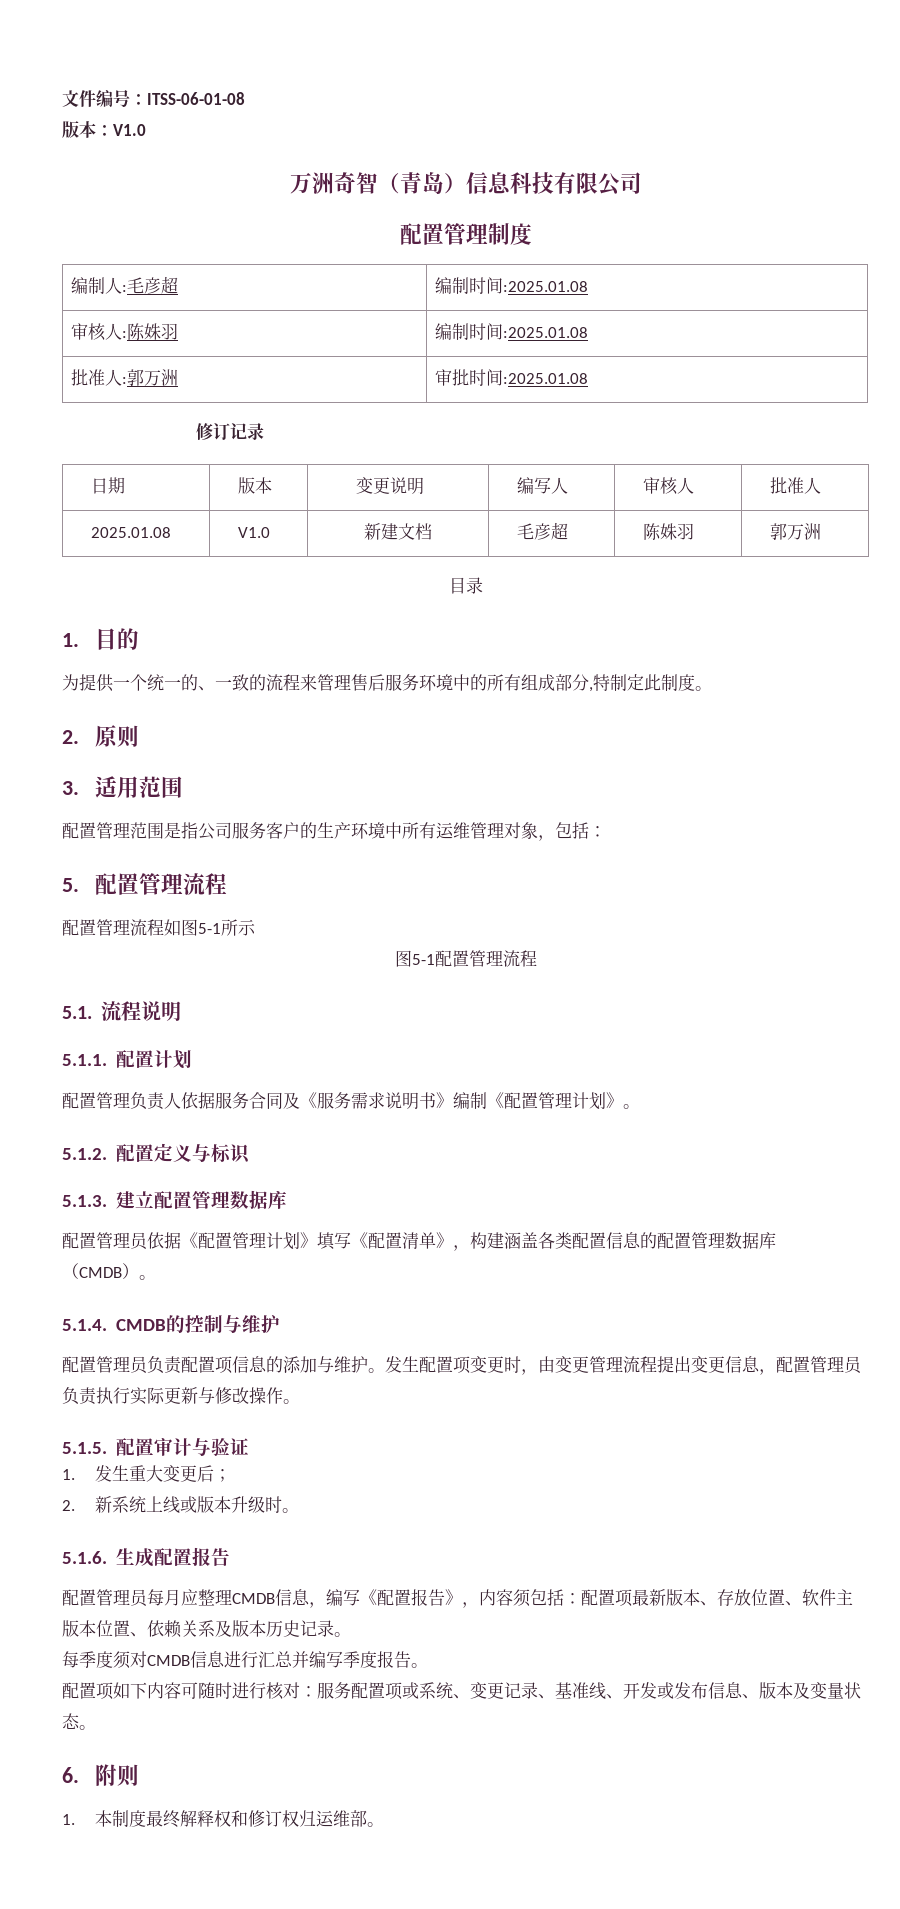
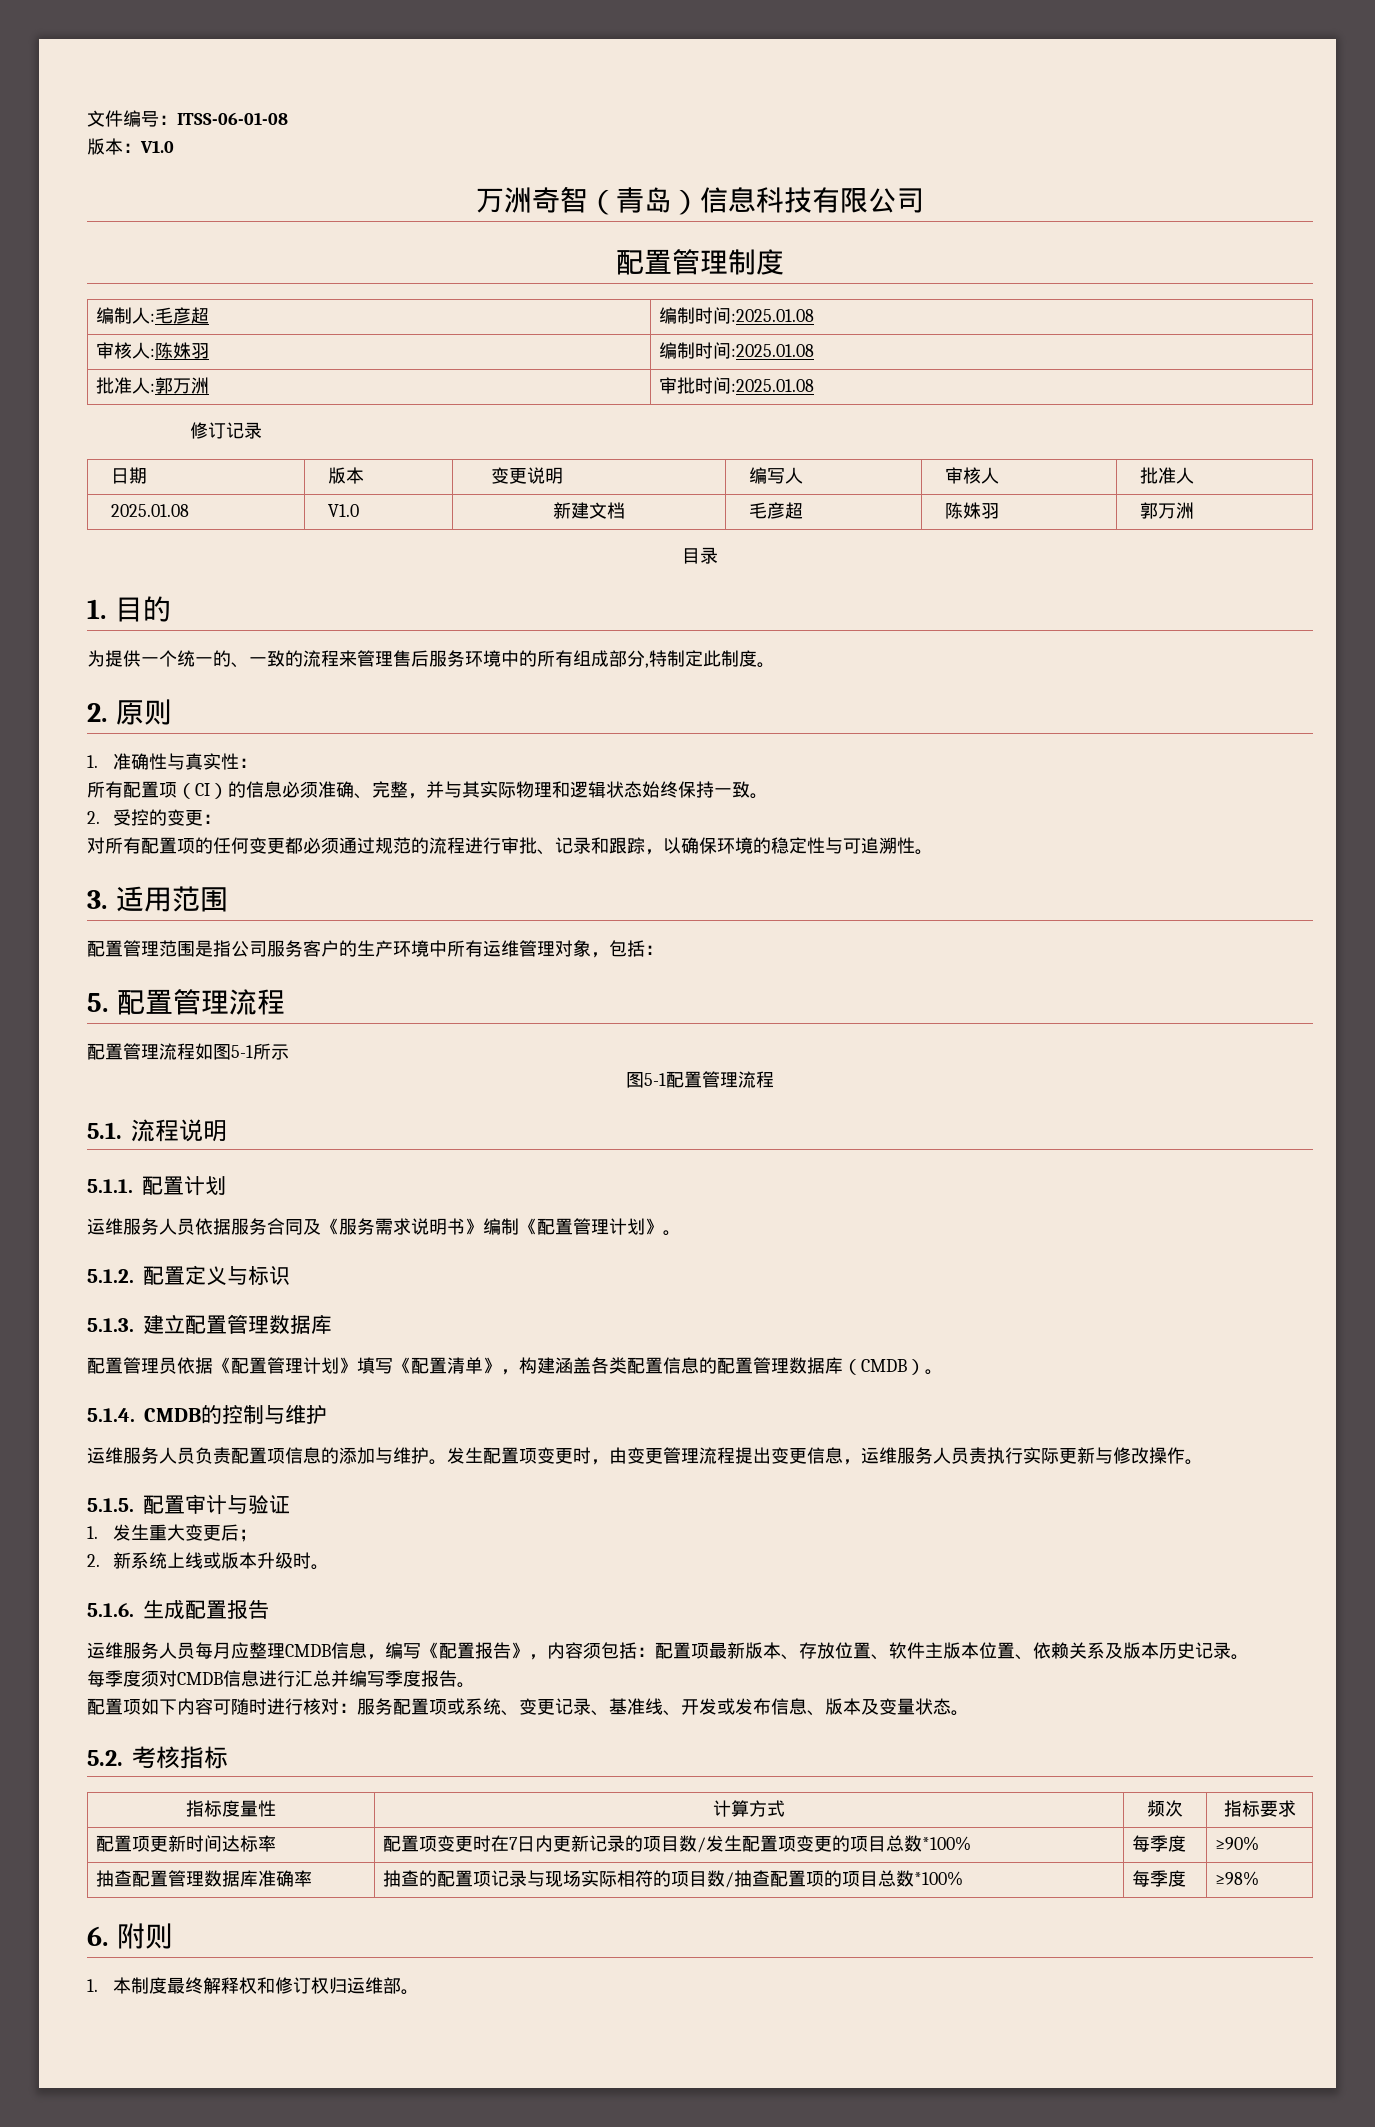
(140, 736) none -> [87,753,257,770] [87,781,768,799] [87,809,221,826] [87,837,933,855] // 1.准确性与真实性： // 所有配置项（CI）的信息必须准确、完整，并与其实际物理和逻辑状态始终保持一致。 // 2.受控的变更： // 对所有配置项的任何变更都必须通过规范的流程进行审批、记录和跟踪，以确保环境的稳定性与可追溯性。
[62,1092,181,1110] 配置管理负责人 -> [87,1218,195,1235] 运维服务人员
[62,1356,130,1373] 配置管理 -> [87,1447,177,1464] 运维服务人
[776,1356,863,1374] [62,1387,79,1405] 配置管理员负 -> [861,1447,969,1464] 运维服务人员
[62,1589,130,1606] 配置管理 -> [87,1642,177,1659] 运维服务人
(96, 1727) none -> [87,1746,228,1769] [186,1800,276,1817] [713,1800,786,1817] [1147,1800,1183,1817] [1223,1800,1296,1817] [95,1835,276,1852] [382,1835,971,1853] [1131,1835,1186,1852] [1214,1836,1259,1851] [95,1870,312,1887] [382,1870,963,1888] [1131,1870,1186,1887] [1214,1871,1259,1886] // 5.2.考核指标 // 指标度量性 | 计算方式 | 频次 | 指标要求 // 配置项更新时间达标率 | 配置项变更时在7日内更新记录的项目数/发生配置项变更的项目总数*100% | 每季度 | ≥90% // 抽查配置管理数据库准确率 | 抽查的配置项记录与现场实际相符的项目数/抽查配置项的项目总数*100% | 每季度 | ≥98%

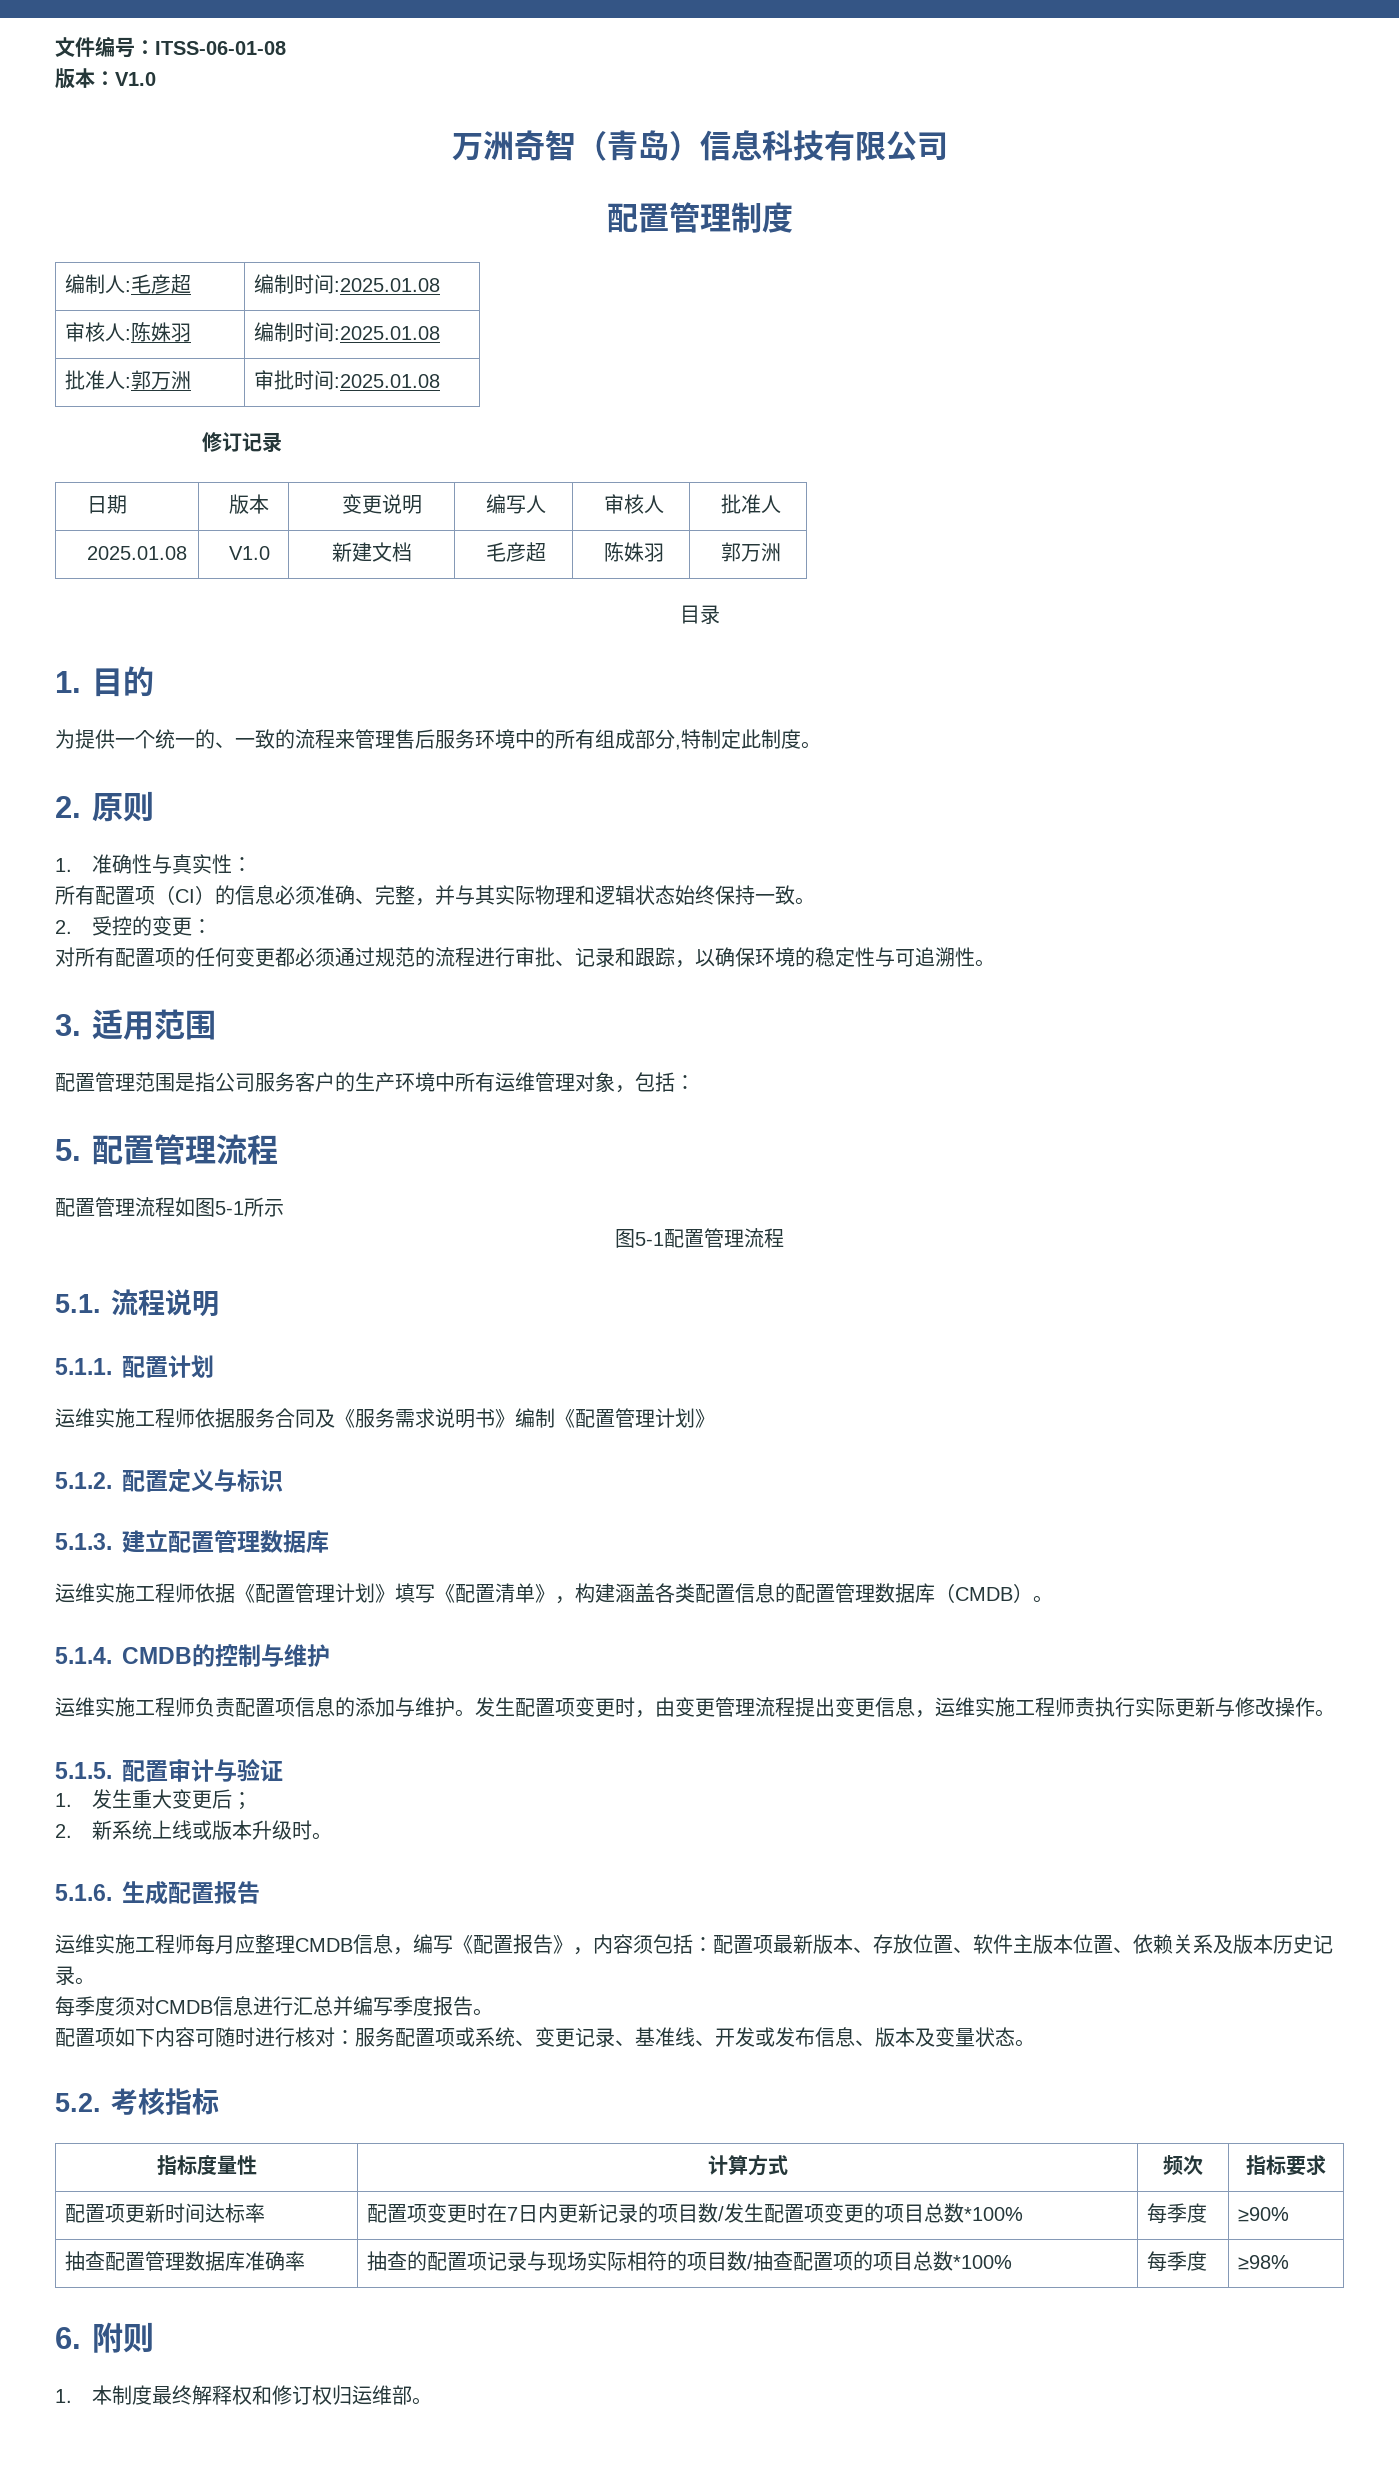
[123,1218,195,1235] 服务人员 -> [95,1408,195,1428] 实施工程师
[663,1230,681,1236] 。 -> (715, 1418) none
[87,1357,177,1374] 配置管理员 -> [55,1583,195,1603] 运维实施工程师
[123,1447,195,1464] 服务人员 -> [95,1697,195,1717] 实施工程师
[897,1447,969,1464] 服务人员 -> [975,1697,1075,1717] 实施工程师
[123,1642,195,1659] 服务人员 -> [95,1934,195,1954] 实施工程师

